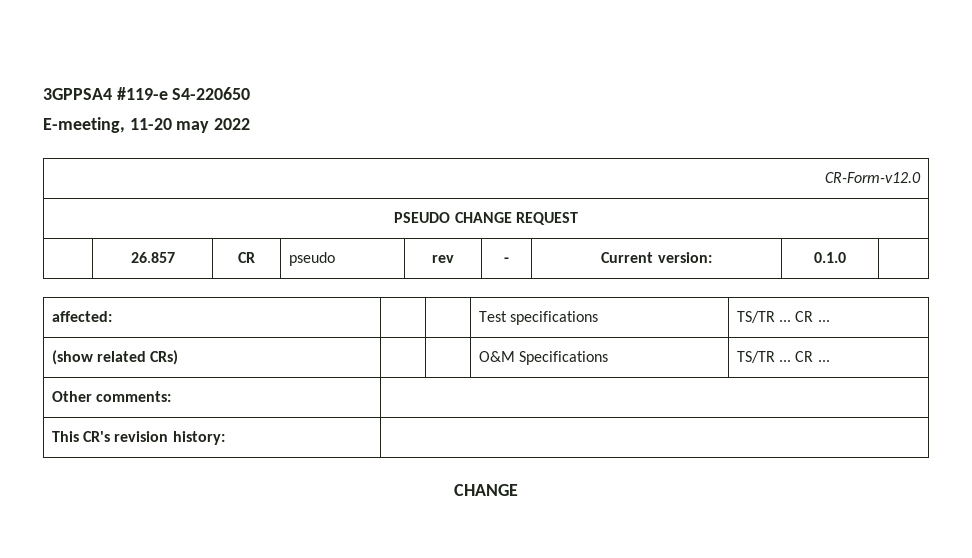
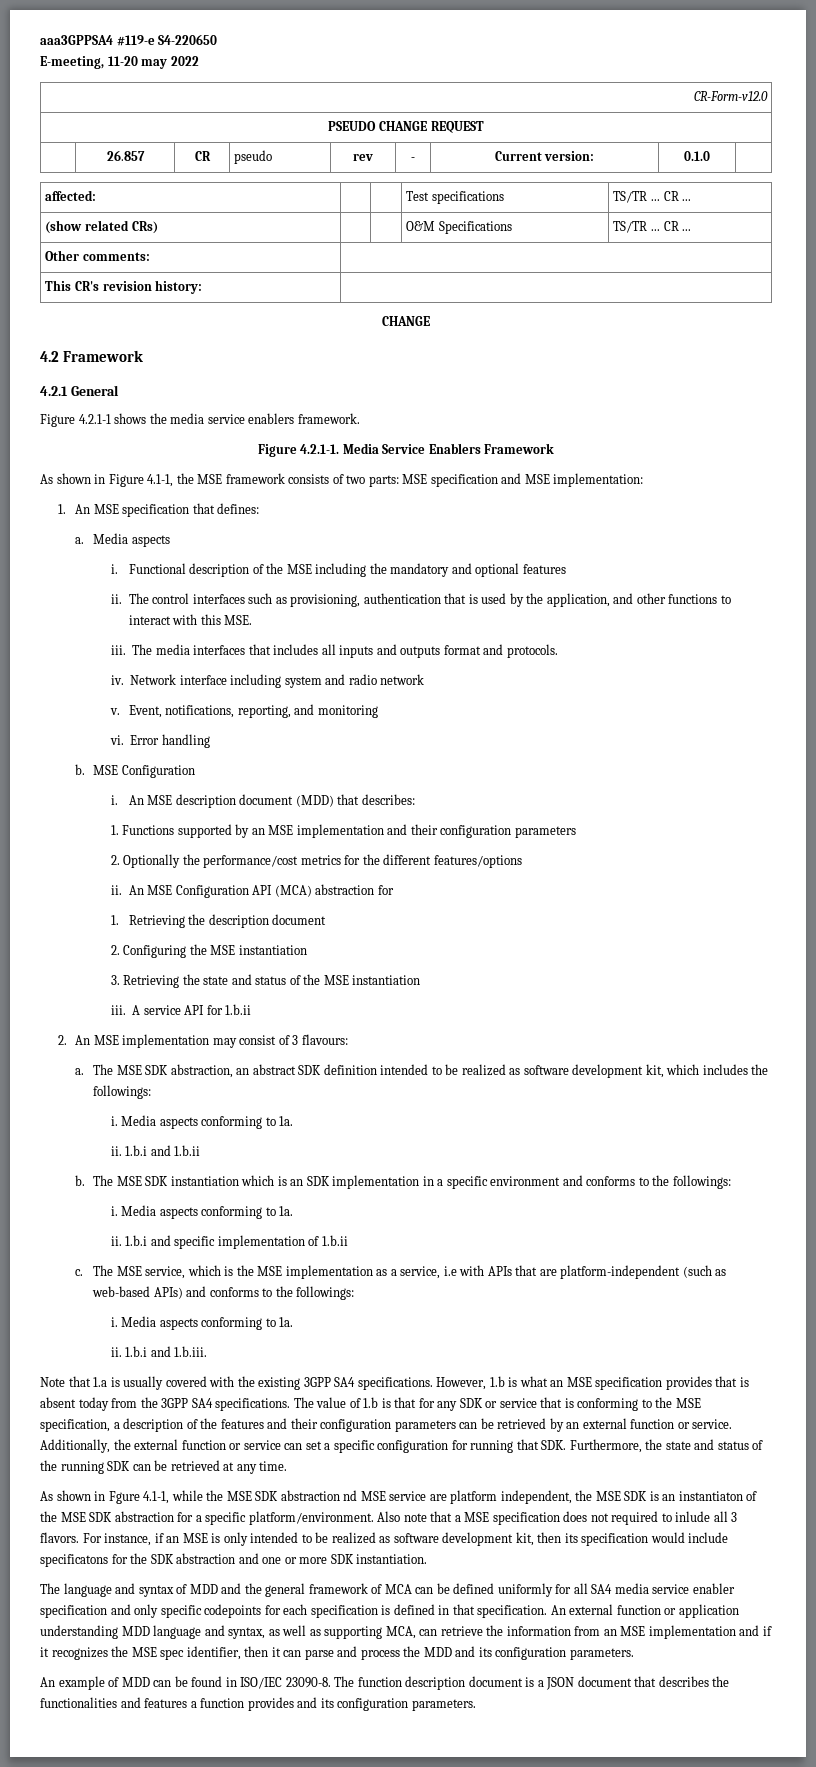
[43,88,112,100] 3GPPSA4 -> [40,35,113,45] aaa3GPPSA4
(518, 490) none -> [40,350,144,362] [40,385,119,396] [40,413,360,427] [257,443,555,457] [40,473,644,487] [57,503,260,517] [75,533,170,547] [110,563,566,577] [110,593,731,607] [128,614,253,625] [110,644,558,658] [110,674,425,688] [109,704,378,718] [109,734,210,748] [75,764,195,778] [110,794,415,808] [110,824,576,838] [110,854,522,868] [110,884,394,898] [110,914,327,928] [110,944,307,958] [110,974,421,988] [110,1004,252,1015] [57,1034,348,1048] [75,1064,769,1078] [93,1085,152,1099] [110,1115,294,1129] [110,1145,201,1156] [75,1175,731,1189] [110,1205,294,1219] [110,1235,348,1249] [75,1265,727,1279] [92,1286,355,1300] [110,1316,294,1330] [110,1346,208,1357] [40,1376,749,1390] [40,1397,701,1411] [40,1418,733,1432] [40,1439,764,1453] [40,1460,288,1474] [40,1490,758,1504] [40,1511,738,1525] [40,1532,729,1546] [40,1553,428,1567] [40,1583,735,1597] [40,1604,739,1618] [40,1625,772,1639] [40,1646,634,1660] [40,1676,730,1690] [40,1697,476,1711] // 4.2 Framework // 4.2.1 General // Figure 4.2.1-1 shows the media service enablers framework. // Figure 4.2.1-1. Media Service Enablers Framework // As shown in Figure 4.1-1, the MSE framework consists of two parts: MSE specification and MSE implementation: // 1. An MSE specification that defines: // a. Media aspects // i. Functional description of the MSE including the mandatory and optional features // ii. The control interfaces such as provisioning, authentication that is used by the application, and other functions to interact with this MSE. // iii. The media interfaces that includes all inputs and outputs format and protocols. // iv. Network interface including system and radio network // v. Event, notifications, reporting, and monitoring // vi. Error handling // b. MSE Configuration // i. An MSE description document (MDD) that describes: // 1. Functions supported by an MSE implementation and their configuration parameters // 2. Optionally the performance/cost metrics for the different features/options // ii. An MSE Configuration API (MCA) abstraction for // 1. Retrieving the description document // 2. Configuring the MSE instantiation // 3. Retrieving the state and status of the MSE instantiation // iii. A service API for 1.b.ii // 2. An MSE implementation may consist of 3 flavours: // a. The MSE SDK abstraction, an abstract SDK definition intended to be realized as software development kit, which includes the followings: // i. Media aspects conforming to 1a. // ii. 1.b.i and 1.b.ii // b. The MSE SDK instantiation which is an SDK implementation in a specific environment and conforms to the followings: // i. Media aspects conforming to 1a. // ii. 1.b.i and specific implementation of 1.b.ii // c. The MSE service, which is the MSE implementation as a service, i.e with APIs that are platform-independent (such as web-based APIs) and conforms to the followings: // i. Media aspects conforming to 1a. // ii. 1.b.i and 1.b.iii. // Note that 1.a is usually covered with the existing 3GPP SA4 specifications. However, 1.b is what an MSE specification provides that is absent today from the 3GPP SA4 specifications. The value of 1.b is that for any SDK or service that is conforming to the MSE specification, a description of the features and their configuration parameters can be retrieved by an external function or service. Additionally, the external function or service can set a specific configuration for running that SDK. Furthermore, the state and status of the running SDK can be retrieved at any time. // As shown in Fgure 4.1-1, while the MSE SDK abstraction nd MSE service are platform independent, the MSE SDK is an instantiaton of the MSE SDK abstraction for a specific platform/environment. Also note that a MSE specification does not required to inlude all 3 flavors. For instance, if an MSE is only intended to be realized as software development kit, then its specification would include specificatons for the SDK abstraction and one or more SDK instantiation. // The language and syntax of MDD and the general framework of MCA can be defined uniformly for all SA4 media service enabler specification and only specific codepoints for each specification is defined in that specification. An external function or application understanding MDD language and syntax, as well as supporting MCA, can retrieve the information from an MSE implementation and if it recognizes the MSE spec identifier, then it can parse and process the MDD and its configuration parameters. // An example of MDD can be found in ISO/IEC 23090-8. The function description document is a JSON document that describes the functionalities and features a function provides and its configuration parameters.

